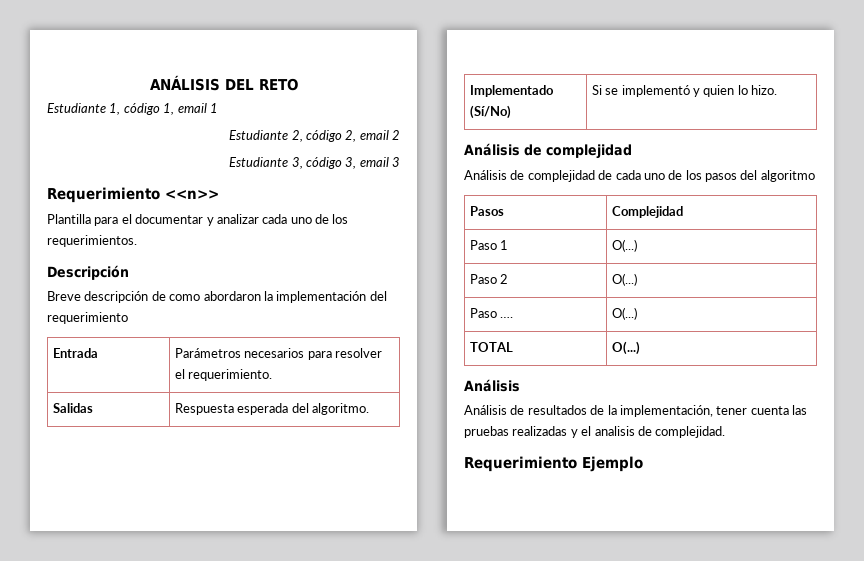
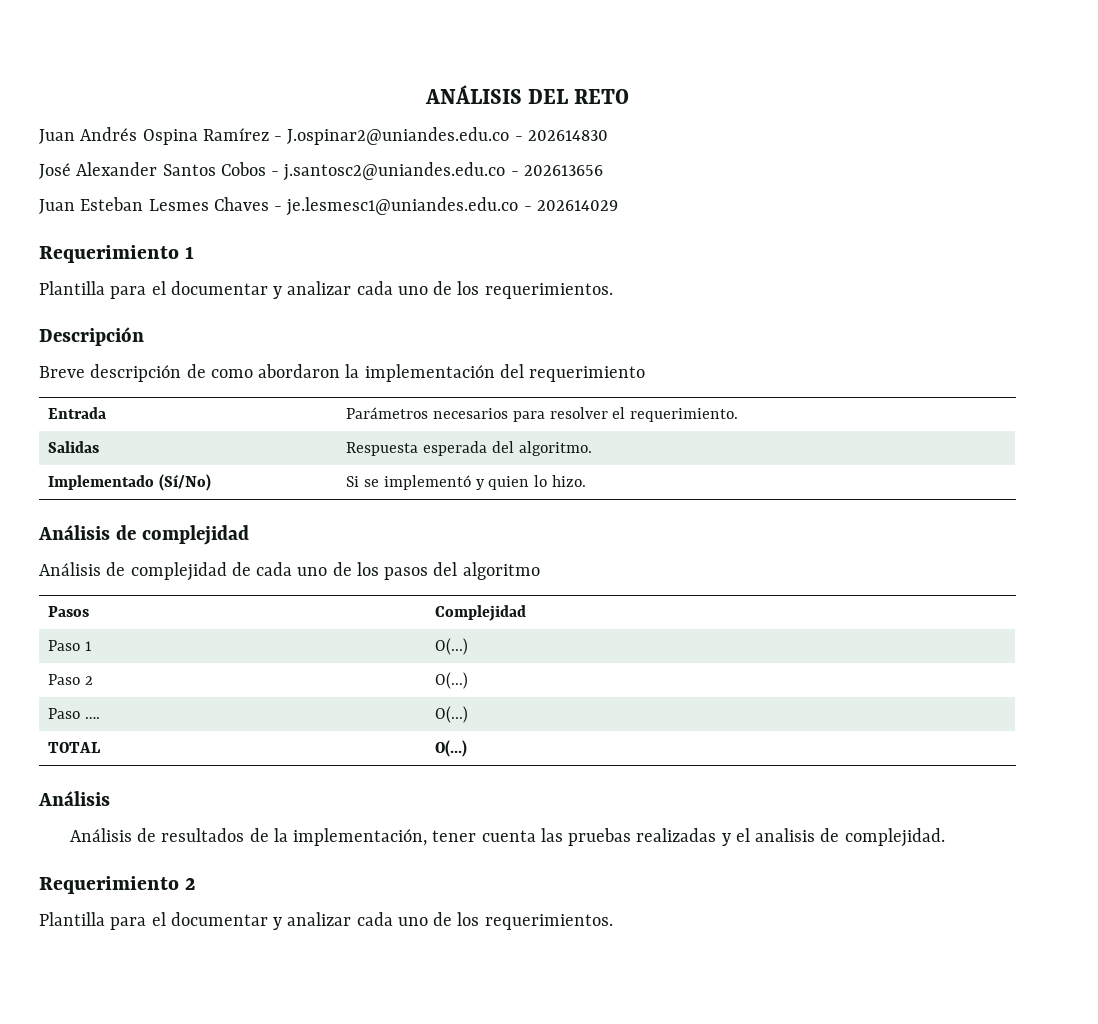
[47,103,218,115] [229,130,400,142] [229,157,400,169] [47,187,219,203] Estudiante 1, código 1, email 1 // Estudiante 2, código 2, email 2 // Estudiante 3, código 3, email 3 // Requerimiento <<n>> -> [39,127,608,145] [39,162,603,181] [39,197,618,216] [39,245,195,263] Juan Andrés Ospina Ramírez - J.ospinar2@uniandes.edu.co - 202614830 // José Alexander Santos Cobos - j.santosc2@uniandes.edu.co - 202613656 // Juan Esteban Lesmes Chaves - je.lesmesc1@uniandes.edu.co - 202614029 // Requerimiento 1
[582,456,643,472] Ejemplo -> [185,878,196,890] [39,912,613,930] 2 // Plantilla para el documentar y analizar cada uno de los requerimientos.

